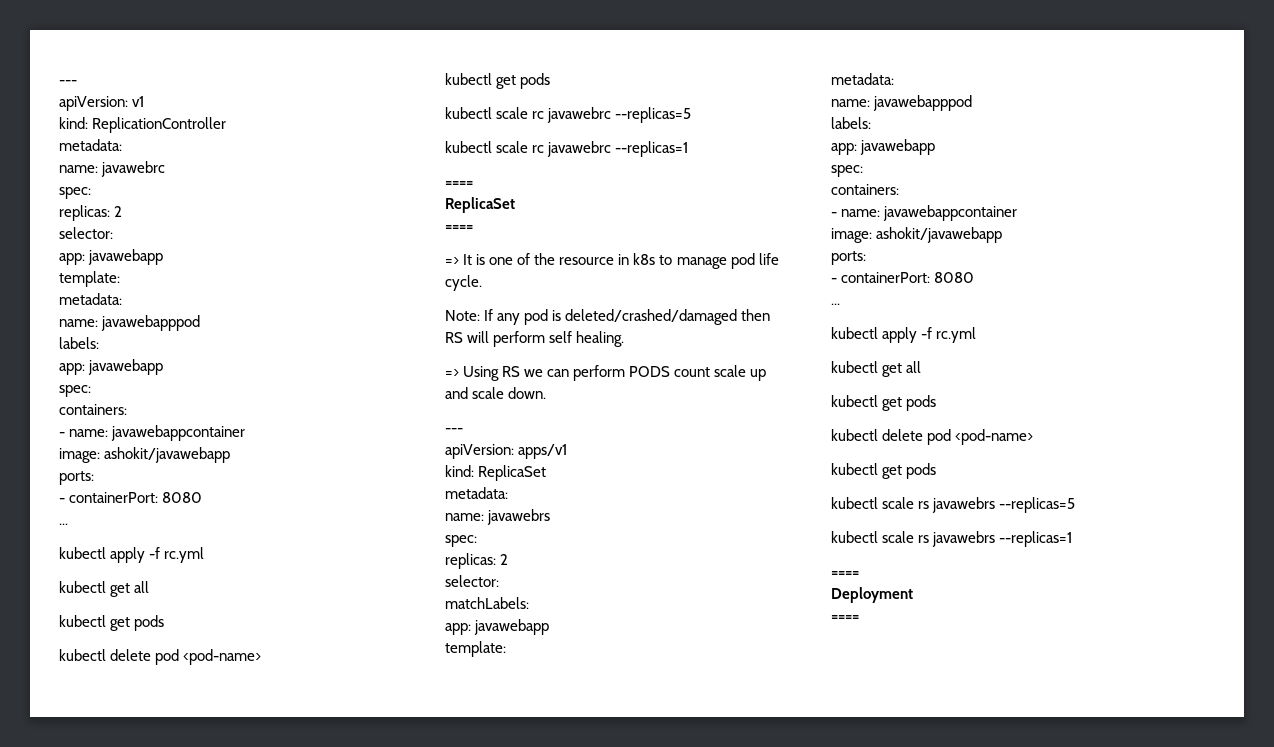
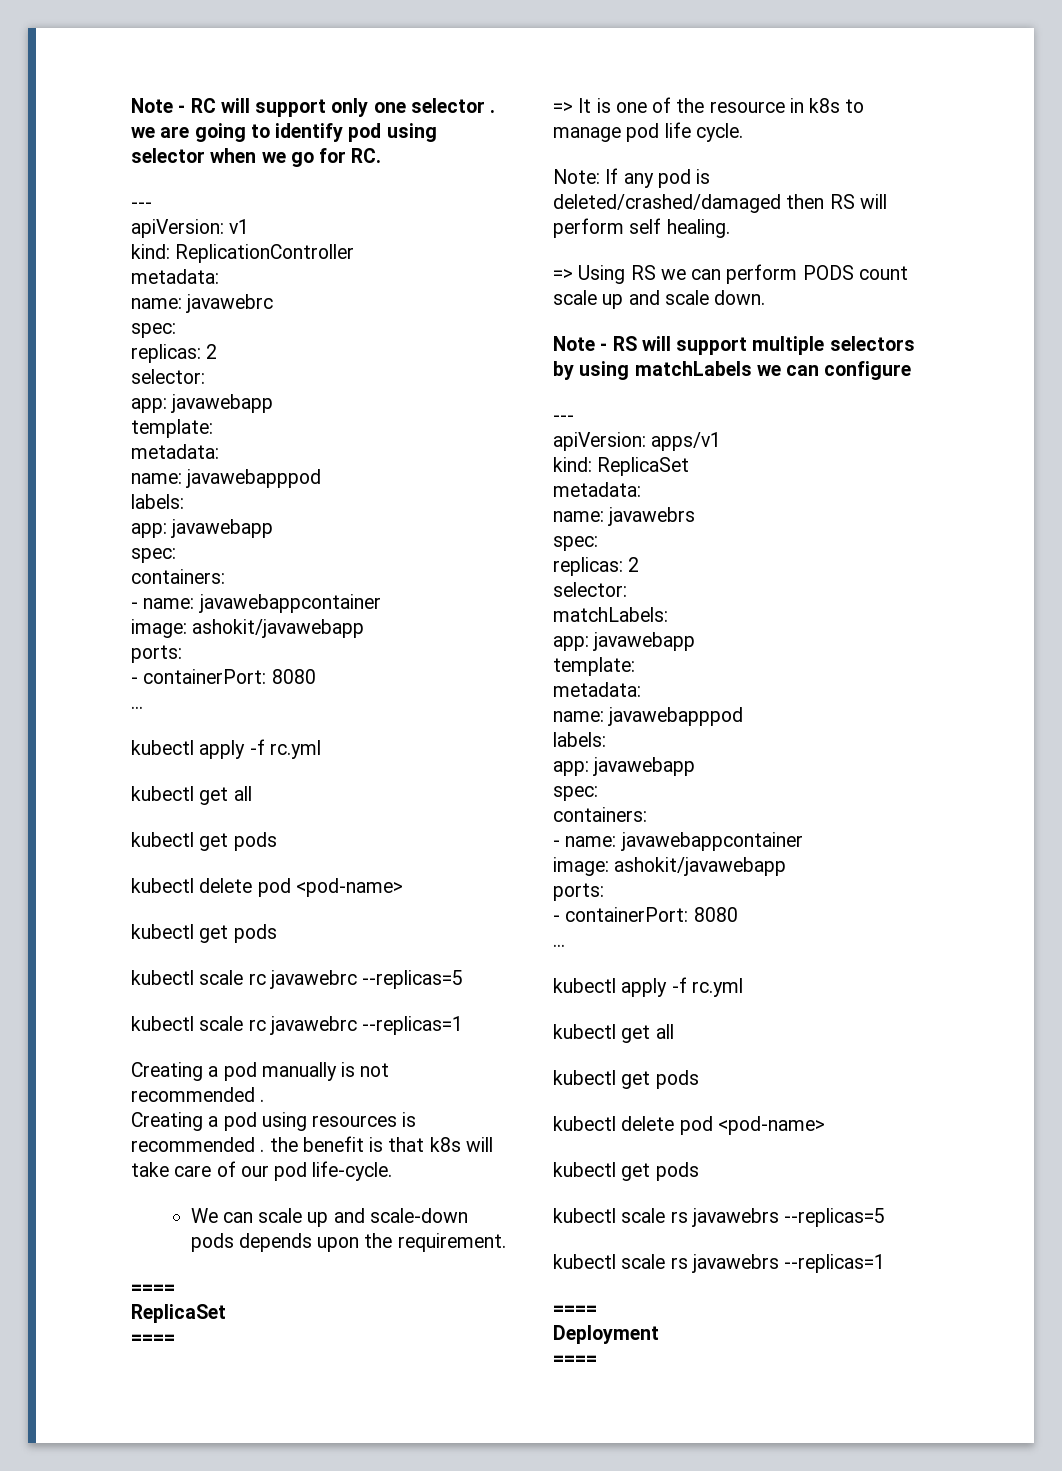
(59, 82) none -> [131,98,496,117] [131,123,437,142] [131,148,382,167] Note - RC will support only one selector . we are going to identify pod using selector when we go for RC. //
(689, 149) none -> [131,1062,390,1081] [131,1087,265,1102] [131,1112,417,1131] [131,1136,493,1152] [131,1161,393,1181] [190,1208,468,1227] [190,1233,506,1252] // Creating a pod manually is not recommended . // Creating a pod using resources is recommended . the benefit is that k8s will take care of our pod life-cycle. // We can scale up and scale-down pods depends upon the requirement.
(547, 393) none -> [553,336,915,355] [553,361,912,380] // Note - RS will support multiple selectors by using matchLabels we can configure

